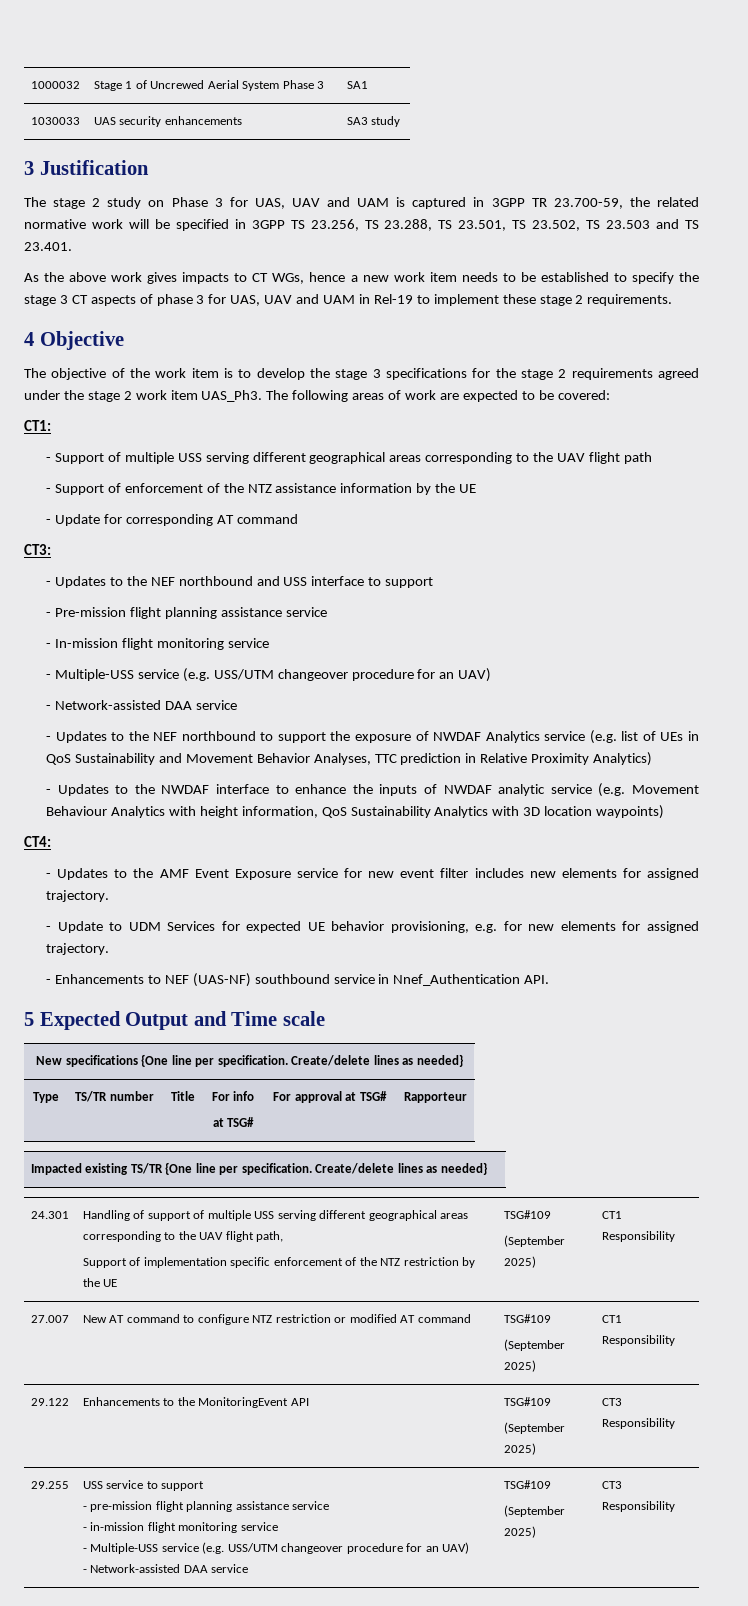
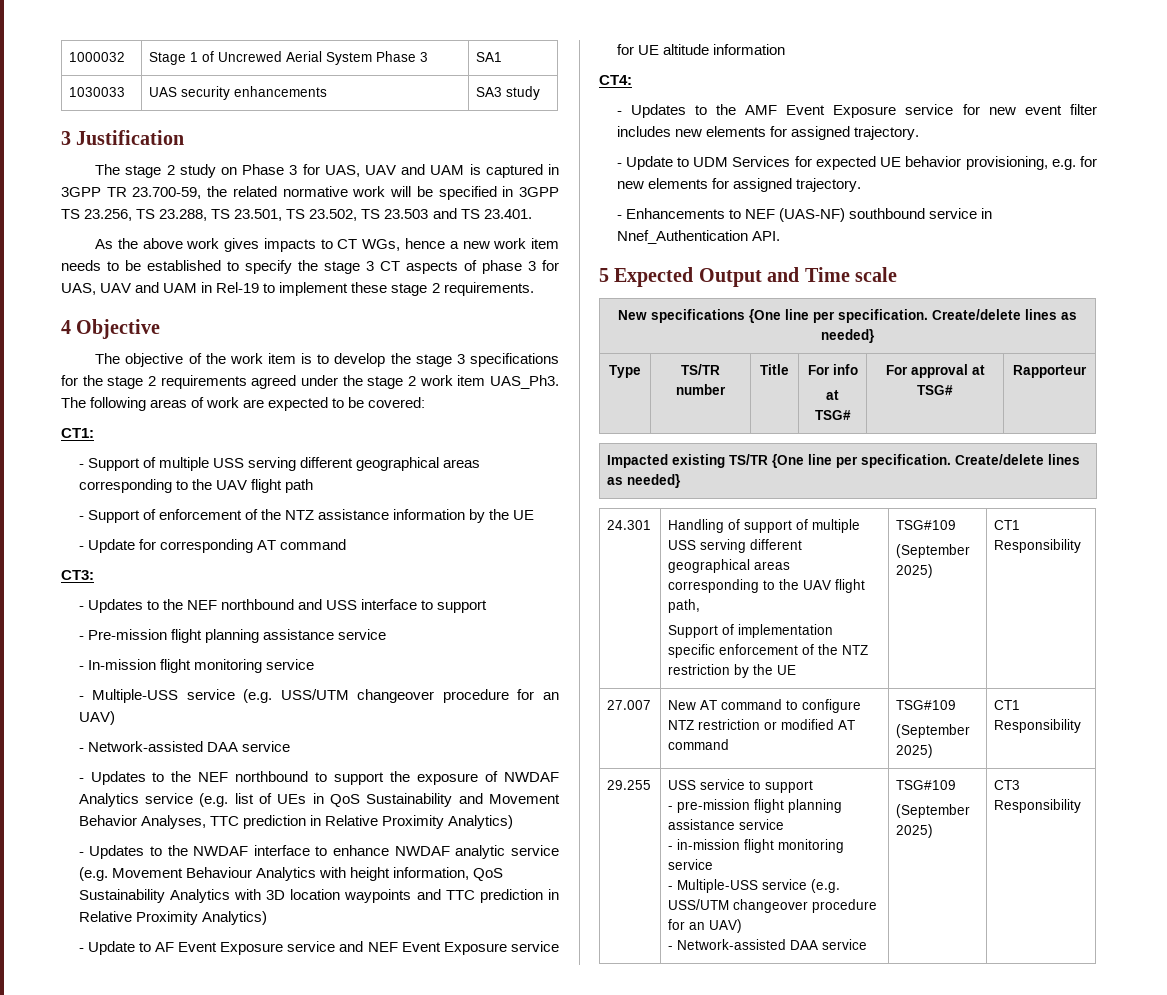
[352,784,438,796] the inputs of -> (390, 850) none
[596,805,665,819] waypoints) -> [344,889,559,903] [78,911,267,925] [78,941,559,955] [616,44,785,55] waypoints and TTC prediction in Relative Proximity Analytics) // - Update to AF Event Exposure service and NEF Event Exposure service for UE altitude information
[30,1398,69,1406] [82,1397,309,1408] [503,1397,551,1406] [503,1422,565,1434] [503,1443,536,1455] [601,1398,622,1406] [601,1418,675,1429] // 29.122 | Enhancements to the MonitoringEvent API | TSG#109 // (September 2025) | CT3 Responsibility -> (1082, 726) none

